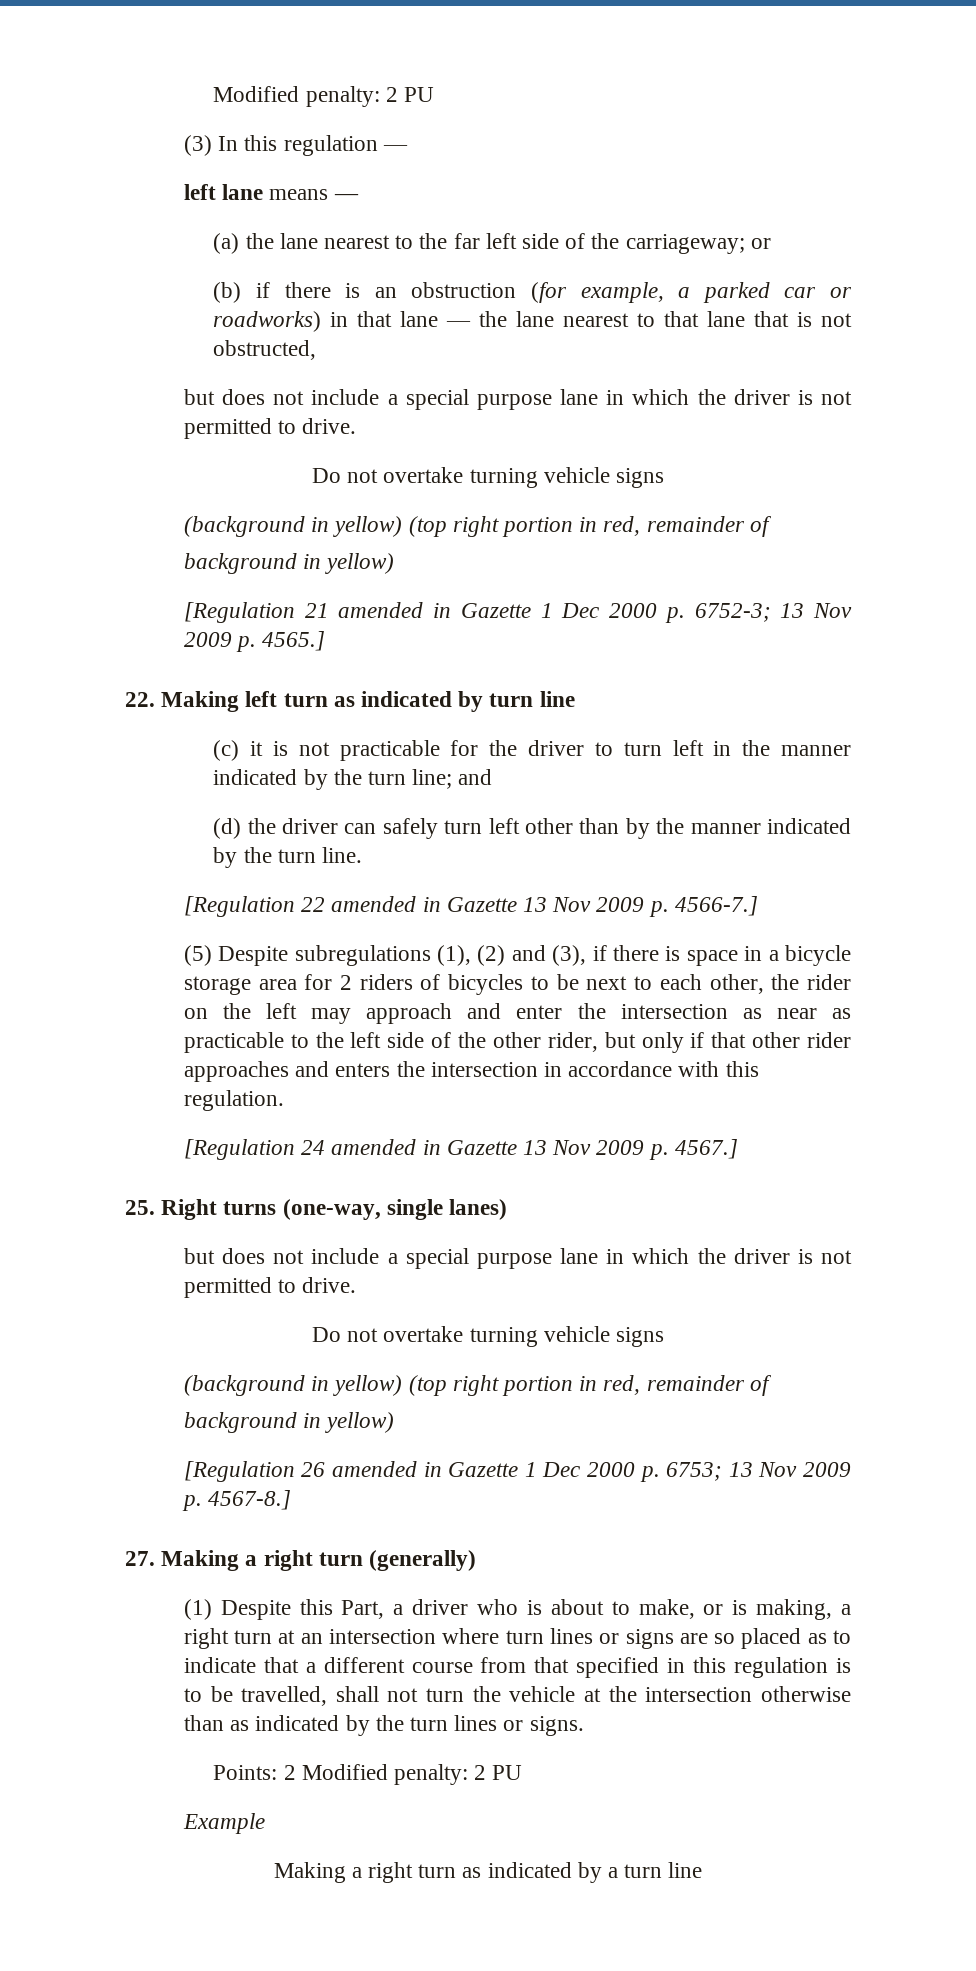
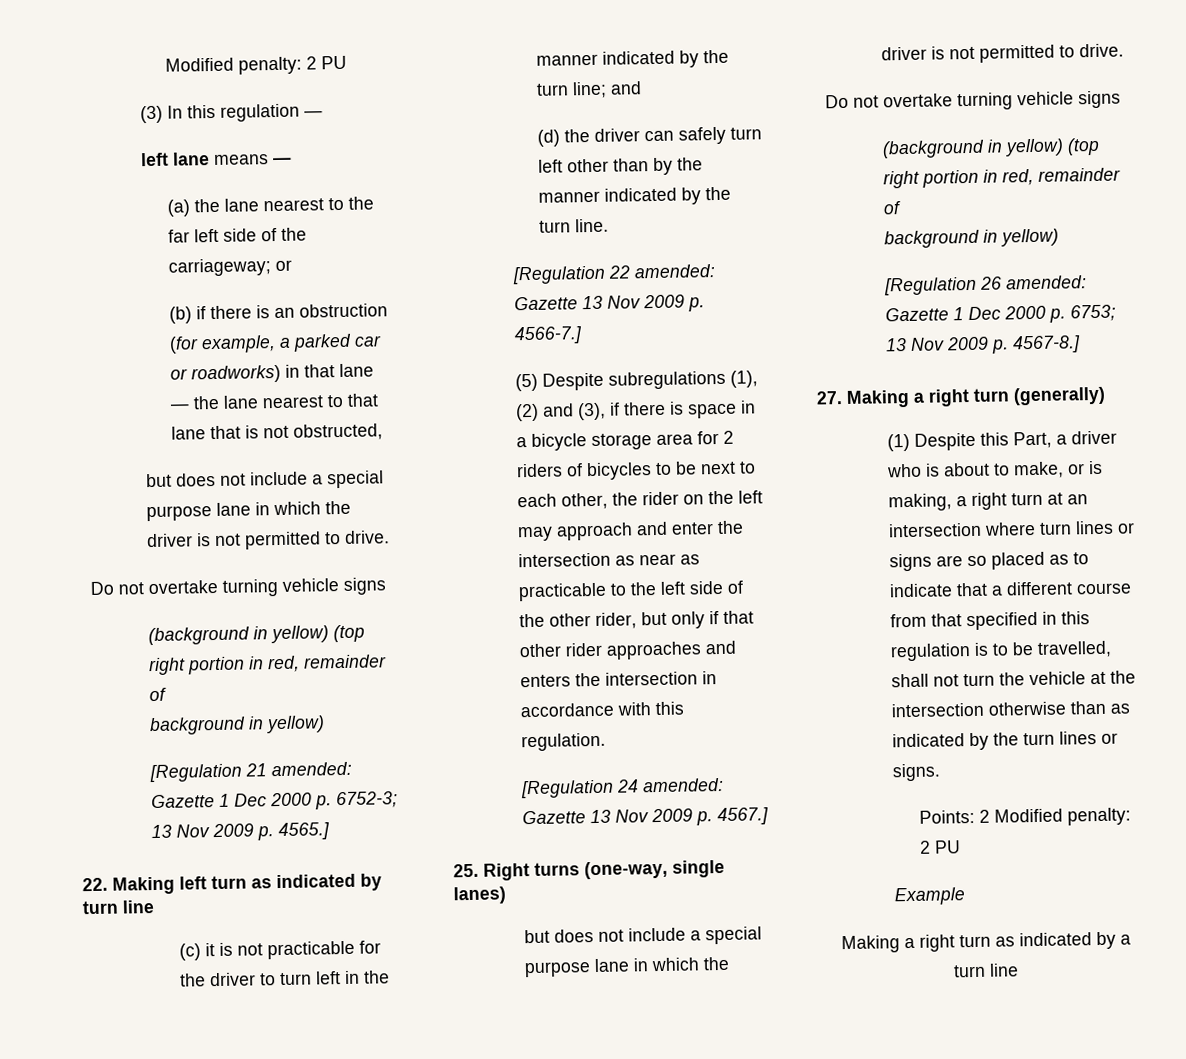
[338,602,452,618] amended in -> [270,761,352,777] amended:
[331,896,441,912] amended in -> [633,264,716,279] amended:
[331,1139,441,1155] amended in -> [641,777,724,793] amended:
[332,1461,442,1477] amended in -> [1005,275,1087,290] amended:

